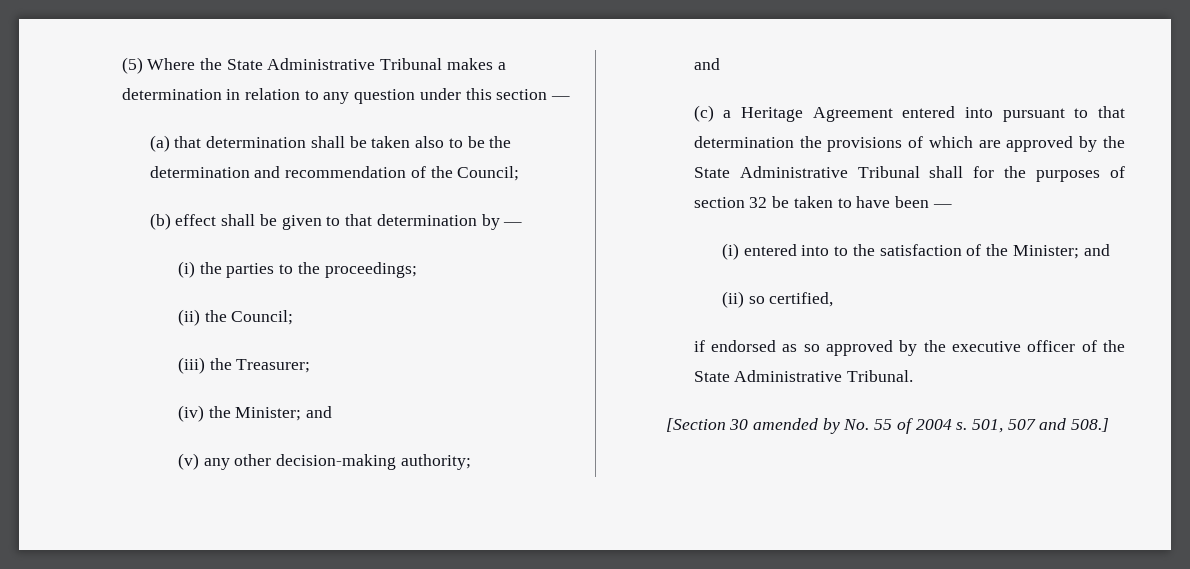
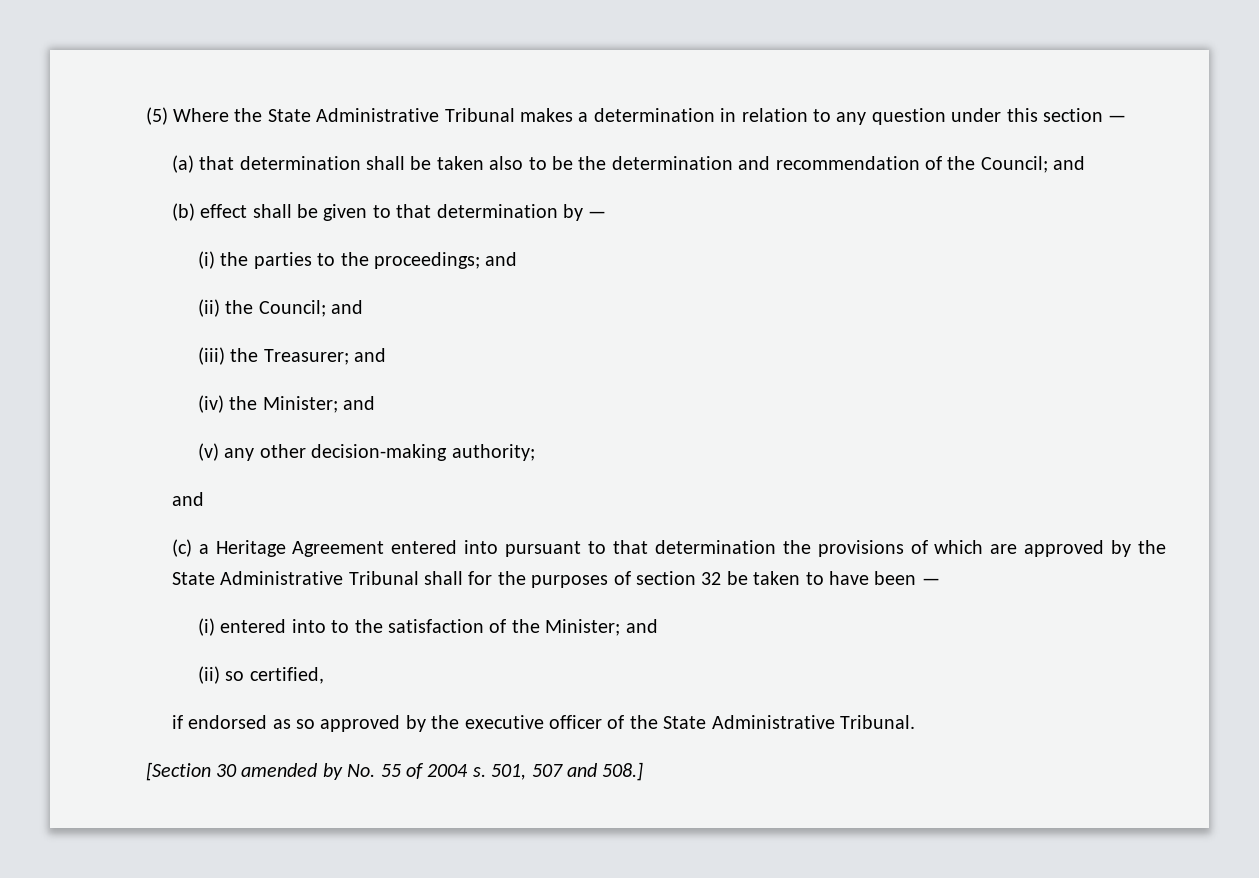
(520, 173) none -> [1053,156,1086,170] and
(417, 270) none -> [485,252,518,266] and
(294, 317) none -> [331,300,364,314] and
(311, 366) none -> [354,348,387,362] and

